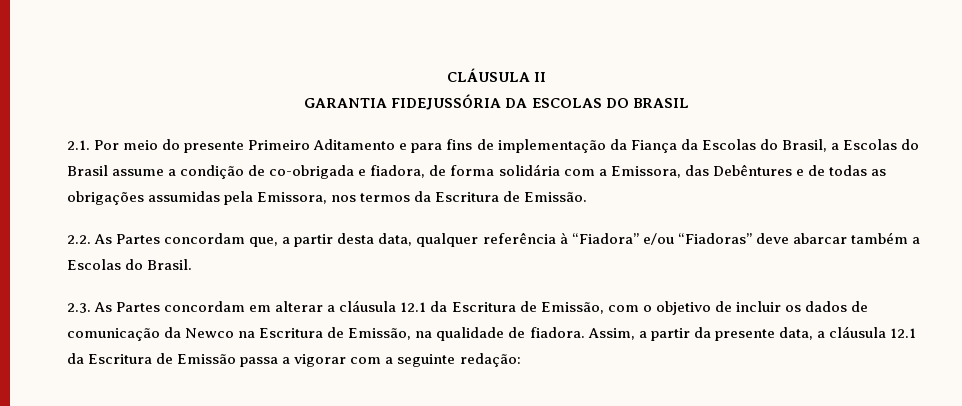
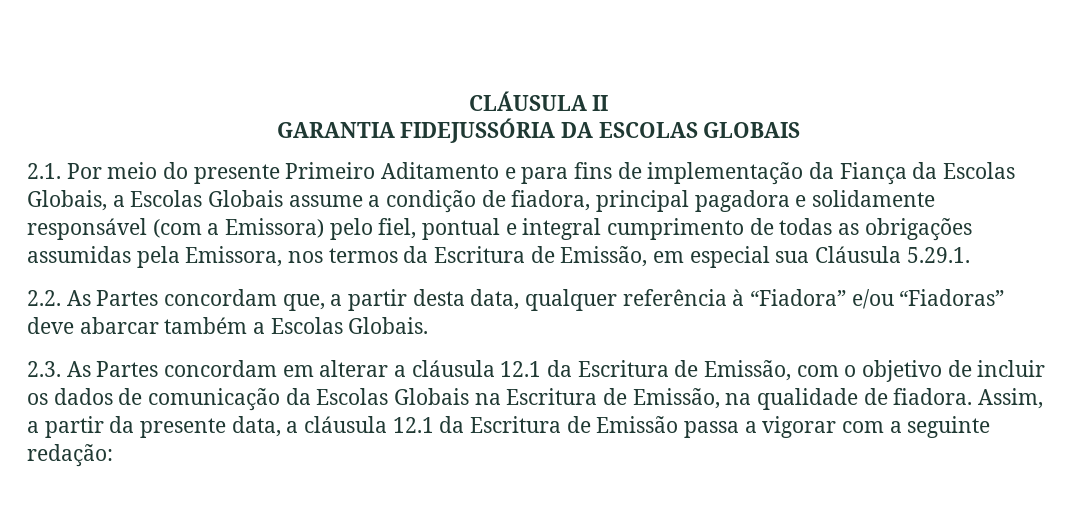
[605,98,689,108] DO BRASIL -> [703,122,801,138] GLOBAIS
[759,139,919,152] [67,164,804,179] do Brasil, a Escolas do Brasil assume a condição de co-obrigada e fiadora, de forma solidária com a Emissora, das Debêntures e -> [27,190,936,213] [27,218,745,240] Globais, a Escolas Globais assume a condição de fiadora, principal pagadora e solidamente responsável (com a Emissora) pelo fiel, pontual e integral cumprimento
[524,192,588,202] Emissão. -> [560,246,970,268] Emissão, em especial sua Cláusula 5.29.1.
[125,259,193,270] do Brasil. -> [348,317,429,334] Globais.
[185,328,235,338] Newco -> [316,388,470,405] Escolas Globais

